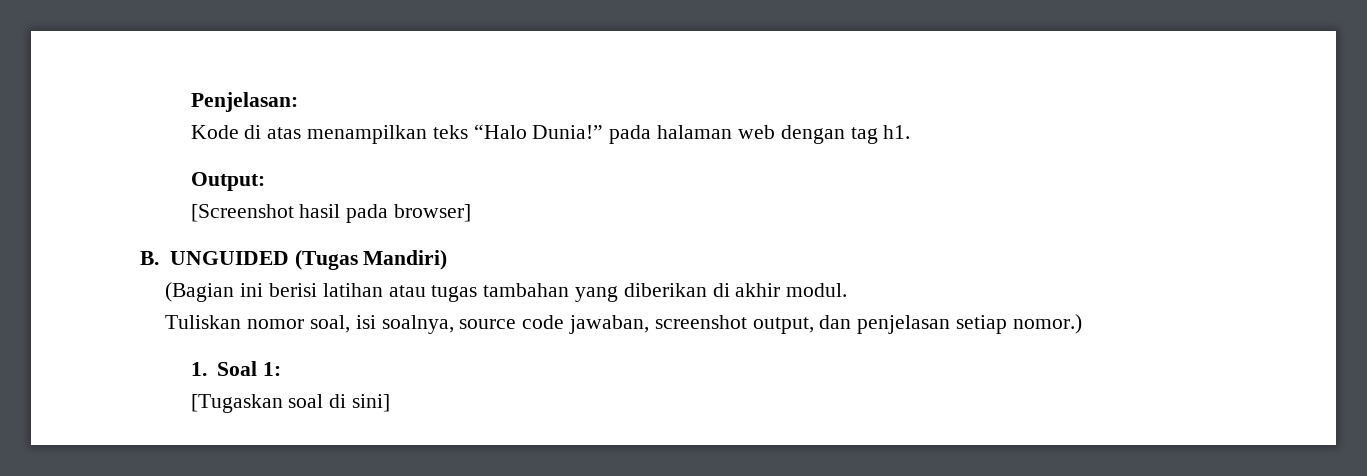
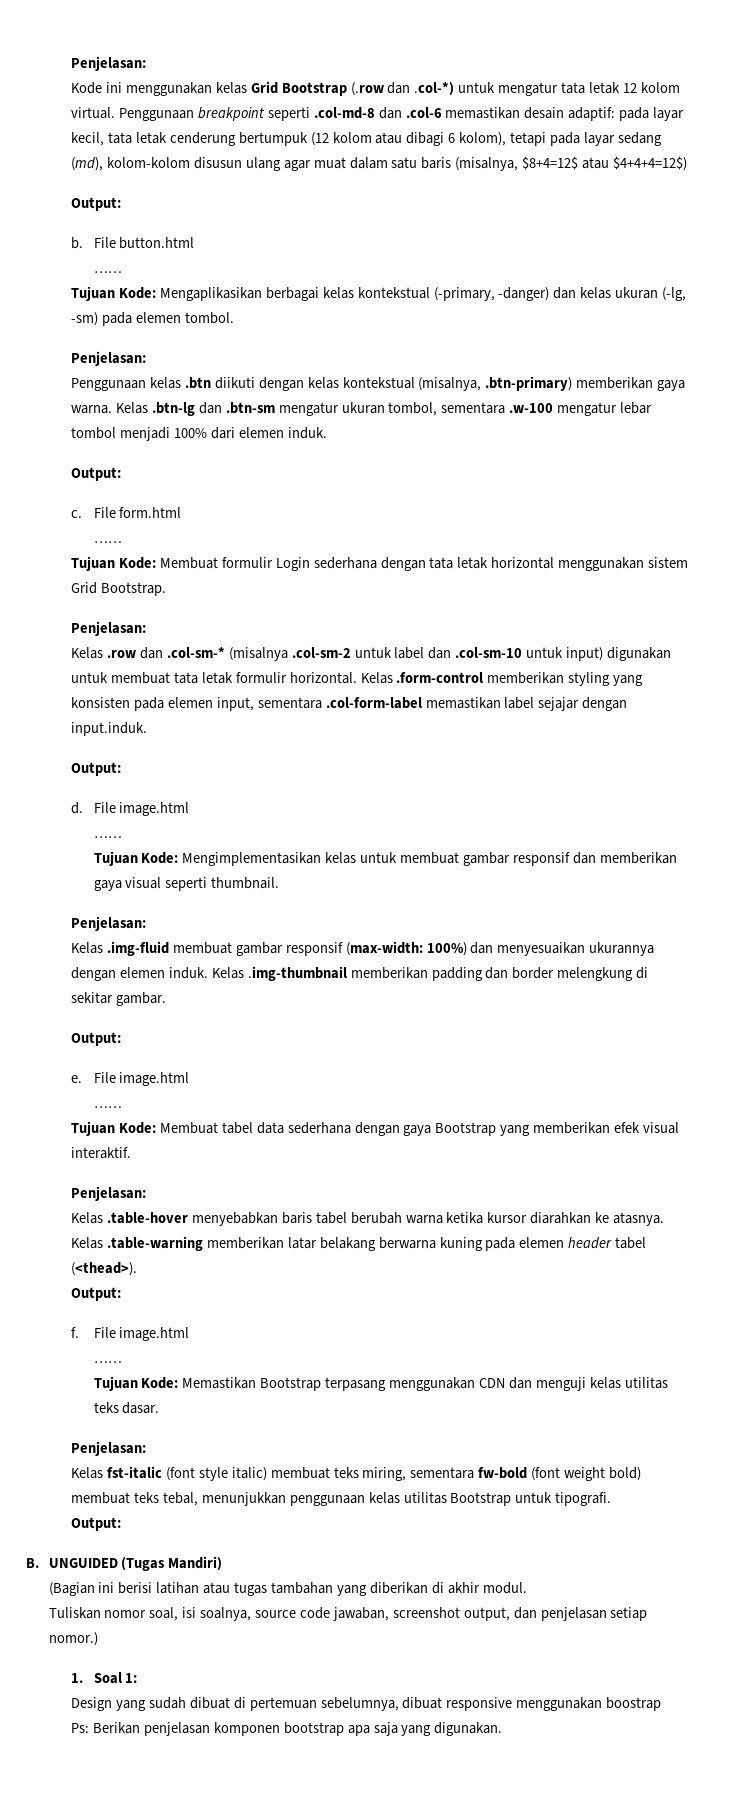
[244,124,911,144] [190,172,265,191] [190,204,472,223] di atas menampilkan teks “Halo Dunia!” pada halaman web dengan tag h1. // Output: // [Screenshot hasil pada browser] -> [105,81,680,96] [71,107,685,121] [71,132,662,146] [71,156,687,171] [71,197,122,211] [71,237,195,249] [93,271,122,273] [71,286,687,301] [71,312,234,326] [71,351,147,366] [71,376,686,391] [71,402,653,416] [71,427,327,441] [71,467,122,481] [71,507,182,518] [93,541,122,543] [71,556,689,571] [71,582,166,596] [71,621,147,636] [71,647,671,661] [71,672,644,686] [71,697,628,711] [71,722,148,736] [71,762,122,776] [71,802,190,816] [93,836,122,838] [93,851,677,866] [93,877,280,891] [71,916,147,931] [71,941,655,956] [71,966,649,981] [71,992,166,1006] [71,1032,122,1046] [71,1072,190,1086] [93,1106,122,1108] [71,1121,679,1136] [71,1147,132,1159] [71,1186,147,1201] [71,1212,665,1226] [71,1236,647,1251] [71,1262,138,1276] [71,1287,122,1301] [71,1327,190,1341] [93,1361,122,1363] [93,1376,668,1391] [93,1402,160,1414] [71,1441,147,1456] [71,1466,641,1481] [71,1492,612,1506] [71,1517,122,1531] ini menggunakan kelas Grid Bootstrap (.row dan .col-*) untuk mengatur tata letak 12 kolom virtual. Penggunaan breakpoint seperti .col-md-8 dan .col-6 memastikan desain adaptif: pada layar kecil, tata letak cenderung bertumpuk (12 kolom atau dibagi 6 kolom), tetapi pada layar sedang (md), kolom-kolom disusun ulang agar muat dalam satu baris (misalnya, $8+4=12$ atau $4+4+4=12$) // Output: // b. File button.html // …… // Tujuan Kode: Mengaplikasikan berbagai kelas kontekstual (-primary, -danger) dan kelas ukuran (-lg, -sm) pada elemen tombol. // Penjelasan: // Penggunaan kelas .btn diikuti dengan kelas kontekstual (misalnya, .btn-primary) memberikan gaya warna. Kelas .btn-lg dan .btn-sm mengatur ukuran tombol, sementara .w-100 mengatur lebar tombol menjadi 100% dari elemen induk. // Output: // c. File form.html // …… // Tujuan Kode: Membuat formulir Login sederhana dengan tata letak horizontal menggunakan sistem Grid Bootstrap. // Penjelasan: // Kelas .row dan .col-sm-* (misalnya .col-sm-2 untuk label dan .col-sm-10 untuk input) digunakan untuk membuat tata letak formulir horizontal. Kelas .form-control memberikan styling yang konsisten pada elemen input, sementara .col-form-label memastikan label sejajar dengan input.induk. // Output: // d. File image.html // …… // Tujuan Kode: Mengimplementasikan kelas untuk membuat gambar responsif dan memberikan gaya visual seperti thumbnail. // Penjelasan: // Kelas .img-fluid membuat gambar responsif (max-width: 100%) dan menyesuaikan ukurannya dengan elemen induk. Kelas .img-thumbnail memberikan padding dan border melengkung di sekitar gambar. // Output: // e. File image.html // …… // Tujuan Kode: Membuat tabel data sederhana dengan gaya Bootstrap yang memberikan efek visual interaktif. // Penjelasan: // Kelas .table-hover menyebabkan baris tabel berubah warna ketika kursor diarahkan ke atasnya. Kelas .table-warning memberikan latar belakang berwarna kuning pada elemen header tabel (<thead>). // Output: // f. File image.html // …… // Tujuan Kode: Memastikan Bootstrap terpasang menggunakan CDN dan menguji kelas utilitas teks dasar. // Penjelasan: // Kelas fst-italic (font style italic) membuat teks miring, sementara fw-bold (font weight bold) membuat teks tebal, menunjukkan penggunaan kelas utilitas Bootstrap untuk tipografi. // Output:
[190,394,391,413] [Tugaskan soal di sini] -> [71,1697,662,1711] [71,1722,503,1736] Design yang sudah dibuat di pertemuan sebelumnya, dibuat responsive menggunakan boostrap // Ps: Berikan penjelasan komponen bootstrap apa saja yang digunakan.

